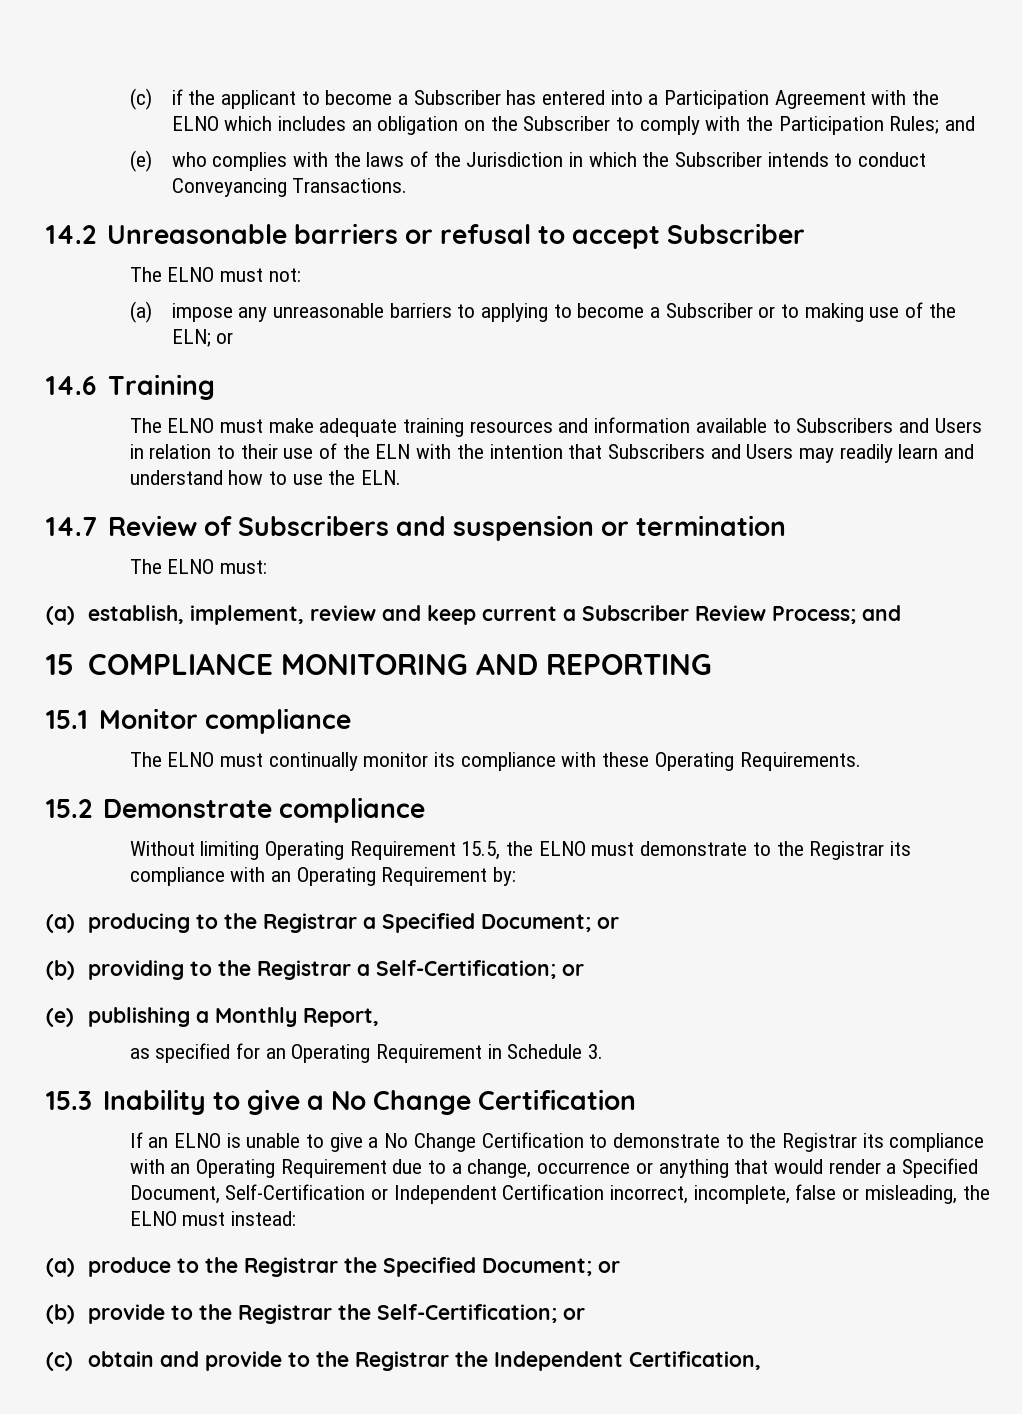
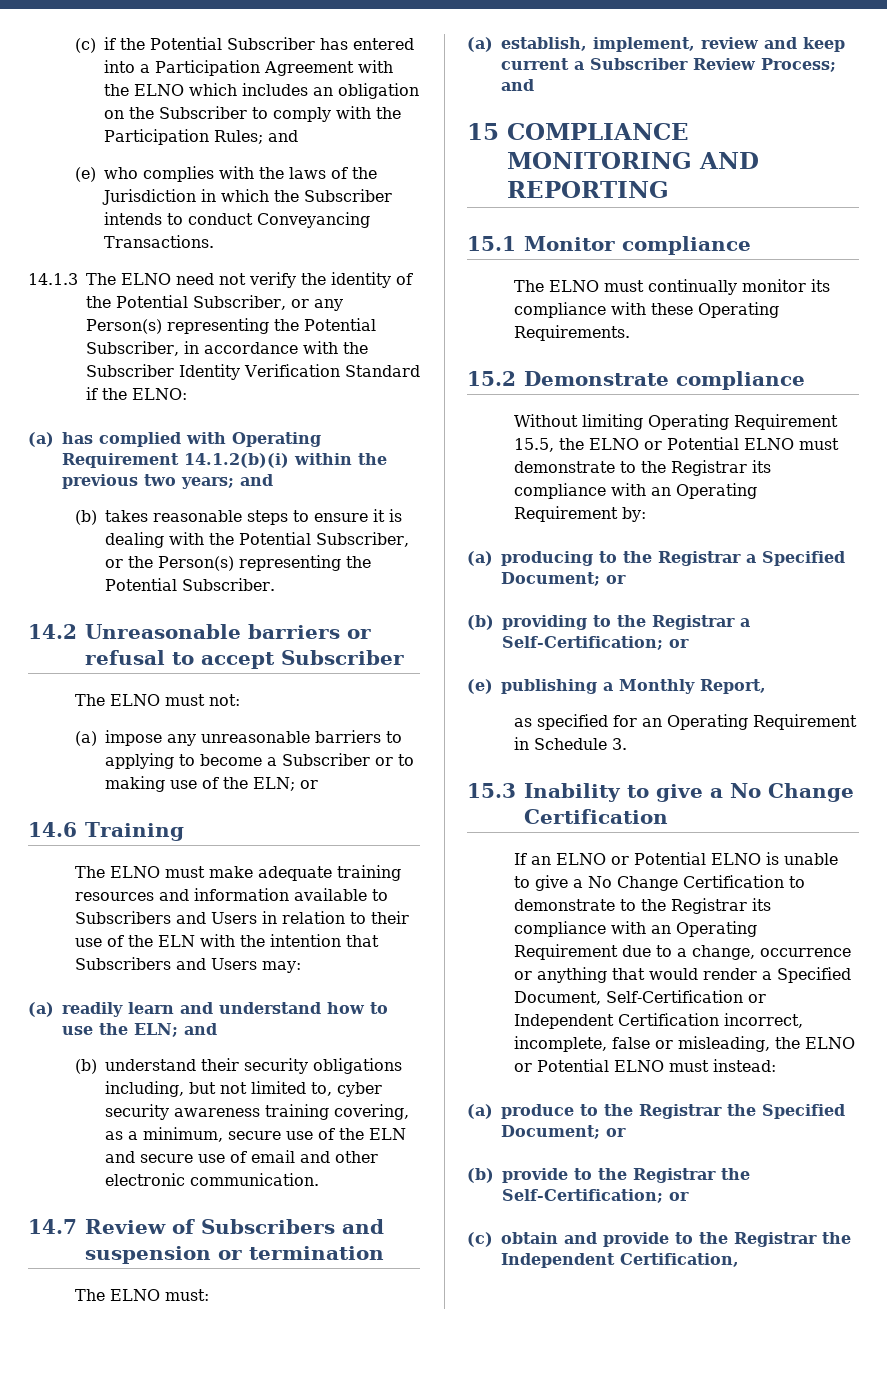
[221,90,409,109] applicant to become a -> [150,37,223,50] Potential
(408, 185) none -> [28,272,413,288] [86,295,343,311] [86,318,376,334] [86,341,368,356] [86,364,420,380] [86,387,187,400] [28,432,321,447] [62,453,387,468] [62,474,273,489] [75,509,403,525] [105,532,410,548] [105,555,372,571] [105,578,276,591] // 14.1.3 The ELNO need not verify the identity of the Potential Subscriber, or any Person(s) representing the Potential Subscriber, in accordance with the Subscriber Identity Verification Standard if the ELNO: // (a) has complied with Operating Requirement 14.1.2(b)(i) within the previous two years; and // (b) takes reasonable steps to ensure it is dealing with the Potential Subscriber, or the Person(s) representing the Potential Subscriber.
[798,448,834,463] may -> [262,961,302,973] [28,1002,54,1017] may: // (a)
[361,470,402,485] ELN. -> [134,1023,217,1037] [75,1058,403,1074] [105,1081,383,1097] [105,1104,410,1120] [105,1127,407,1142] [105,1150,379,1163] [105,1173,320,1186] ELN; and // (b) understand their security obligations including, but not limited to, cyber security awareness training covering, as a minimum, secure use of the ELN and secure use of email and other electronic communication.
(586, 848) none -> [644,437,795,450] or Potential ELNO
(222, 1140) none -> [611,852,762,865] or Potential ELNO
(177, 1218) none -> [514,1059,665,1072] or Potential ELNO

